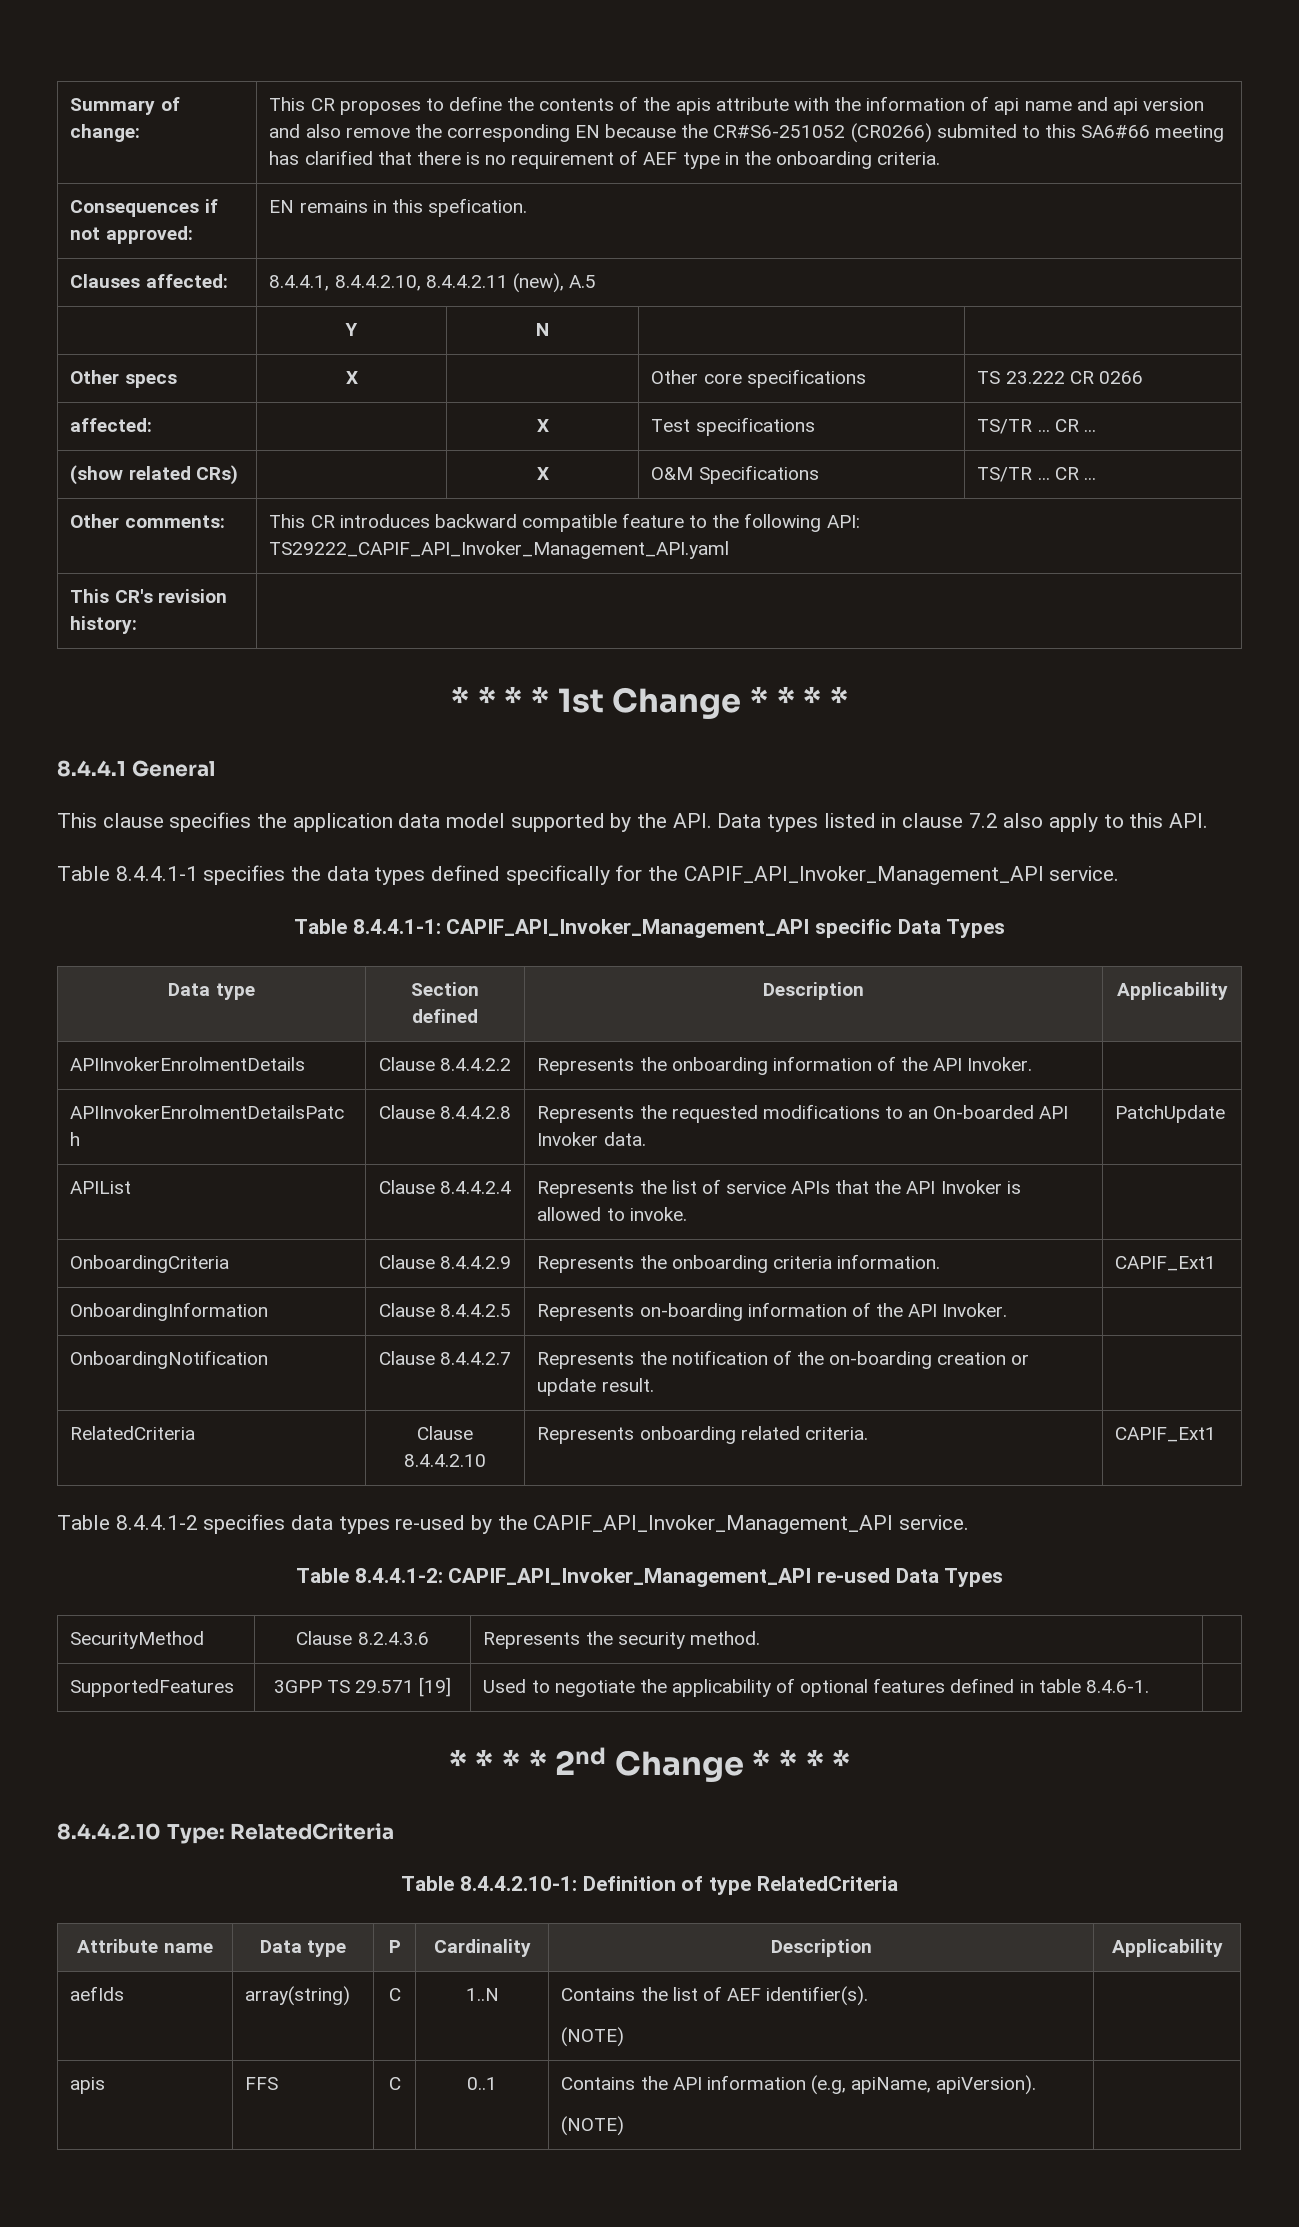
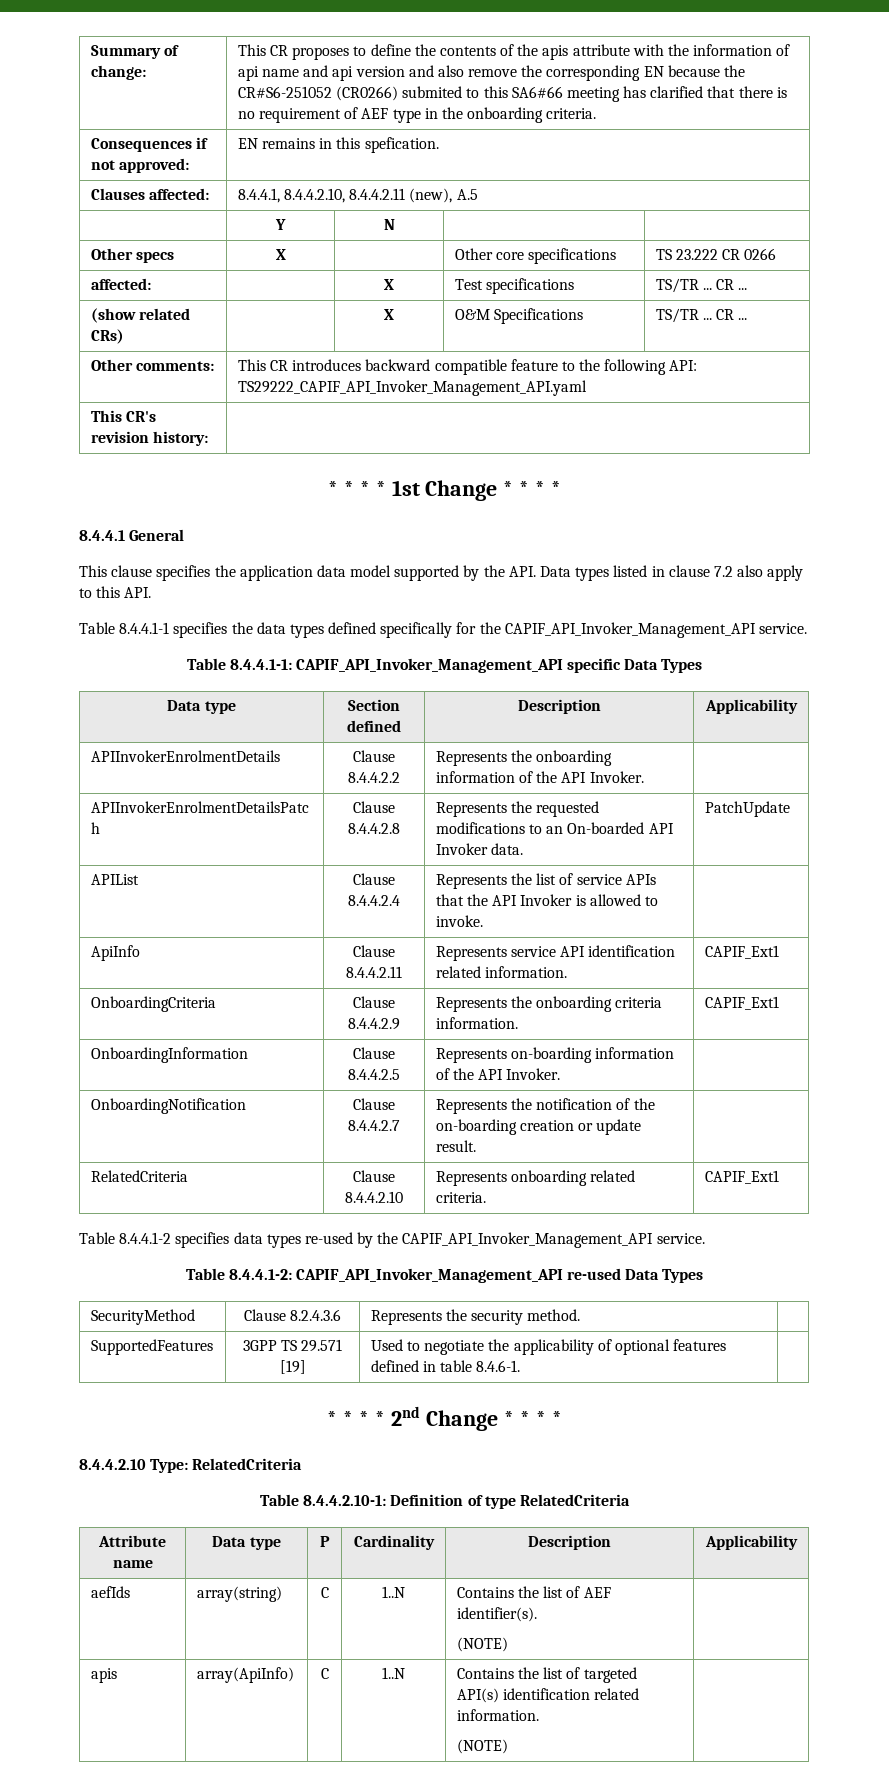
(687, 1214) none -> [90,945,140,961] [353,945,395,957] [346,966,402,978] [435,945,676,961] [435,966,568,978] [704,945,779,959] // ApiInfo | Clause 8.4.4.2.11 | Represents service API identification related information. | CAPIF_Ext1
[245,2077,279,2090] [388,2077,401,2090] [467,2077,497,2090] [561,2075,1037,2095] FFS | C | 0..1 | Contains the API information (e.g, apiName, apiVersion). -> [196,1667,294,1683] [320,1668,329,1679] [382,1667,405,1679] [456,1667,637,1683] [456,1688,640,1703] [456,1709,539,1721] array(ApiInfo) | C | 1..N | Contains the list of targeted API(s) identification related information.

